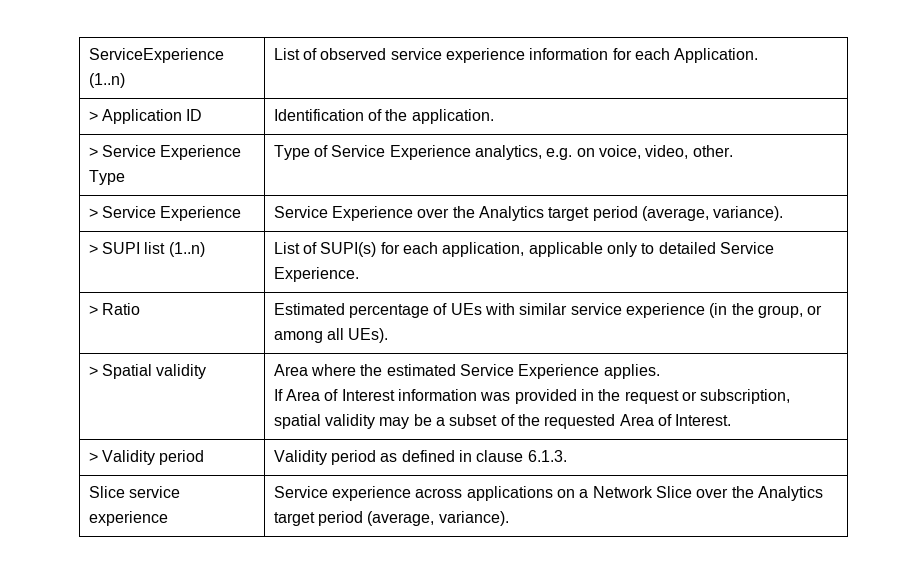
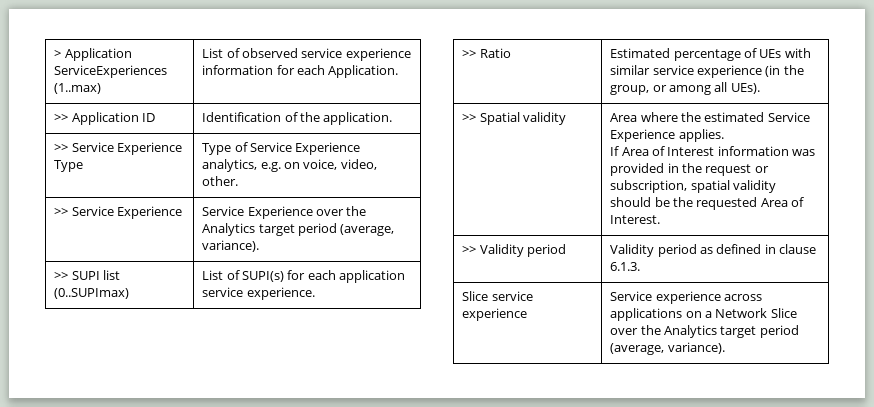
[88,48,224,63] [88,73,125,88] ServiceExperience (1..n) -> [54,48,132,61] [54,65,168,78] [54,83,102,94] > Application ServiceExperiences (1..max)
[88,111,98,121] > -> [54,114,69,122] >>
[88,147,98,157] > -> [54,144,69,152] >>
[88,208,98,218] > -> [54,208,69,216] >>
[88,244,98,254] > -> [54,272,69,280] >>
[168,242,205,257] (1..n) -> [54,288,130,299] (0..SUPImax)
[442,242,774,257] [273,267,359,282] [88,305,98,315] application, applicable only to detailed Service Experience. // > -> [339,270,406,283] [202,287,315,300] [462,50,477,58] application service experience. // >>
[88,366,98,376] > -> [462,114,477,122] >>
[379,414,515,429] may be a subset of -> [610,197,670,207] should be
[88,452,98,462] > -> [462,246,477,254] >>

